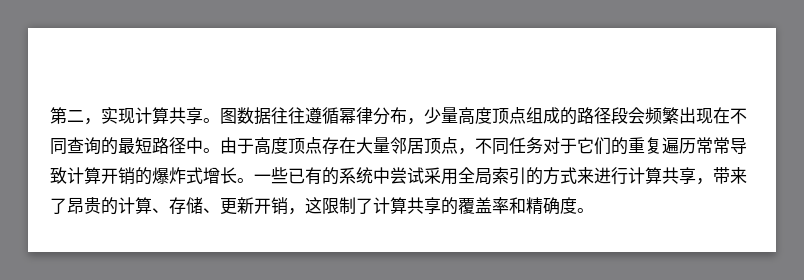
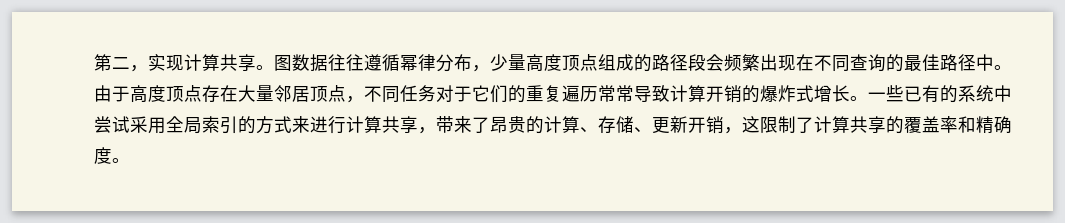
[135,137,152,154] 短 -> [922,54,940,71] 佳

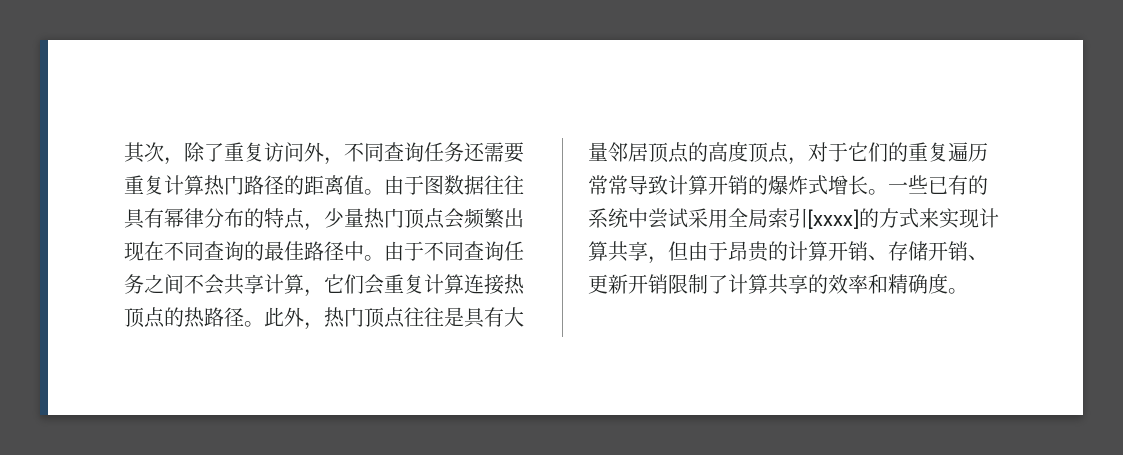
[94,54,274,72] 第二，实现计算共享。 -> [124,142,524,165] [124,175,424,196] 其次，除了重复访问外，不同查询任务还需要重复计算热门路径的距离值。由于
[364,54,400,71] 遵循 -> [124,208,164,229] 具有
[472,54,706,72] ，少量高度顶点组成的路径段 -> [244,208,445,231] 的特点，少量热门顶点
[130,85,436,103] 高度顶点存在大量邻居顶点，不同任务 -> [424,241,524,261] [124,274,525,297] [124,307,524,330] [588,141,808,165] 不同查询任务之间不会共享计算，它们会重复计算连接热顶点的热路径。此外，热门顶点往往是具有大量邻居顶点的高度顶点，
(238, 125) none -> [808,209,859,229] [xxxx]
[310,116,346,134] 进行 -> [939,208,979,229] 实现
[436,116,490,133] 带来了 -> [668,241,728,261] 但由于
[580,116,634,133] 、存储 -> [828,241,968,261] 开销、存储开销
[724,116,760,134] ，这 -> (668, 284) none
[904,116,940,133] 覆盖 -> [828,274,848,294] 效

